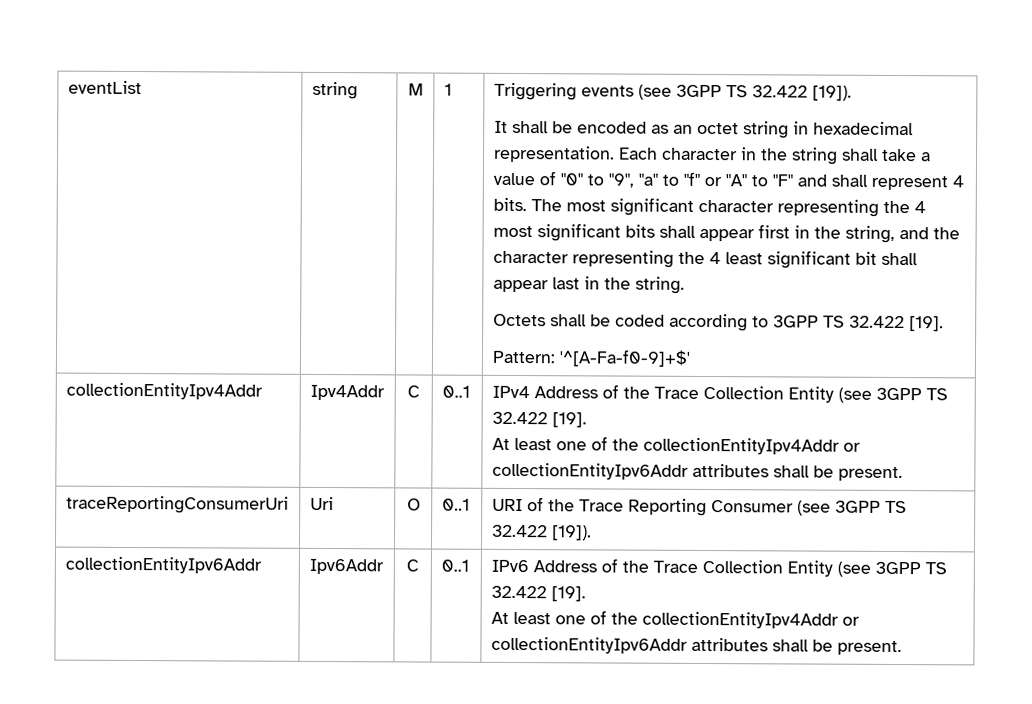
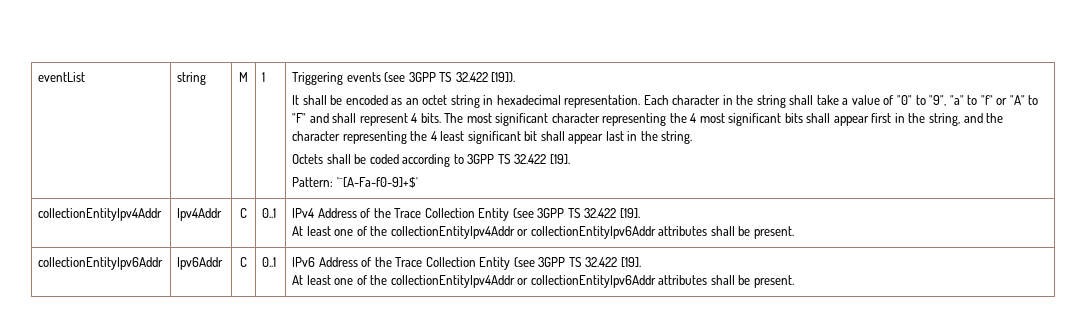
[65,495,289,514] [309,496,334,511] [406,498,421,511] [441,498,470,511] [491,497,907,516] [491,524,592,541] // traceReportingConsumerUri | Uri | O | 0..1 | URI of the Trace Reporting Consumer (see 3GPP TS 32.422 [19]). -> (794, 232) none

